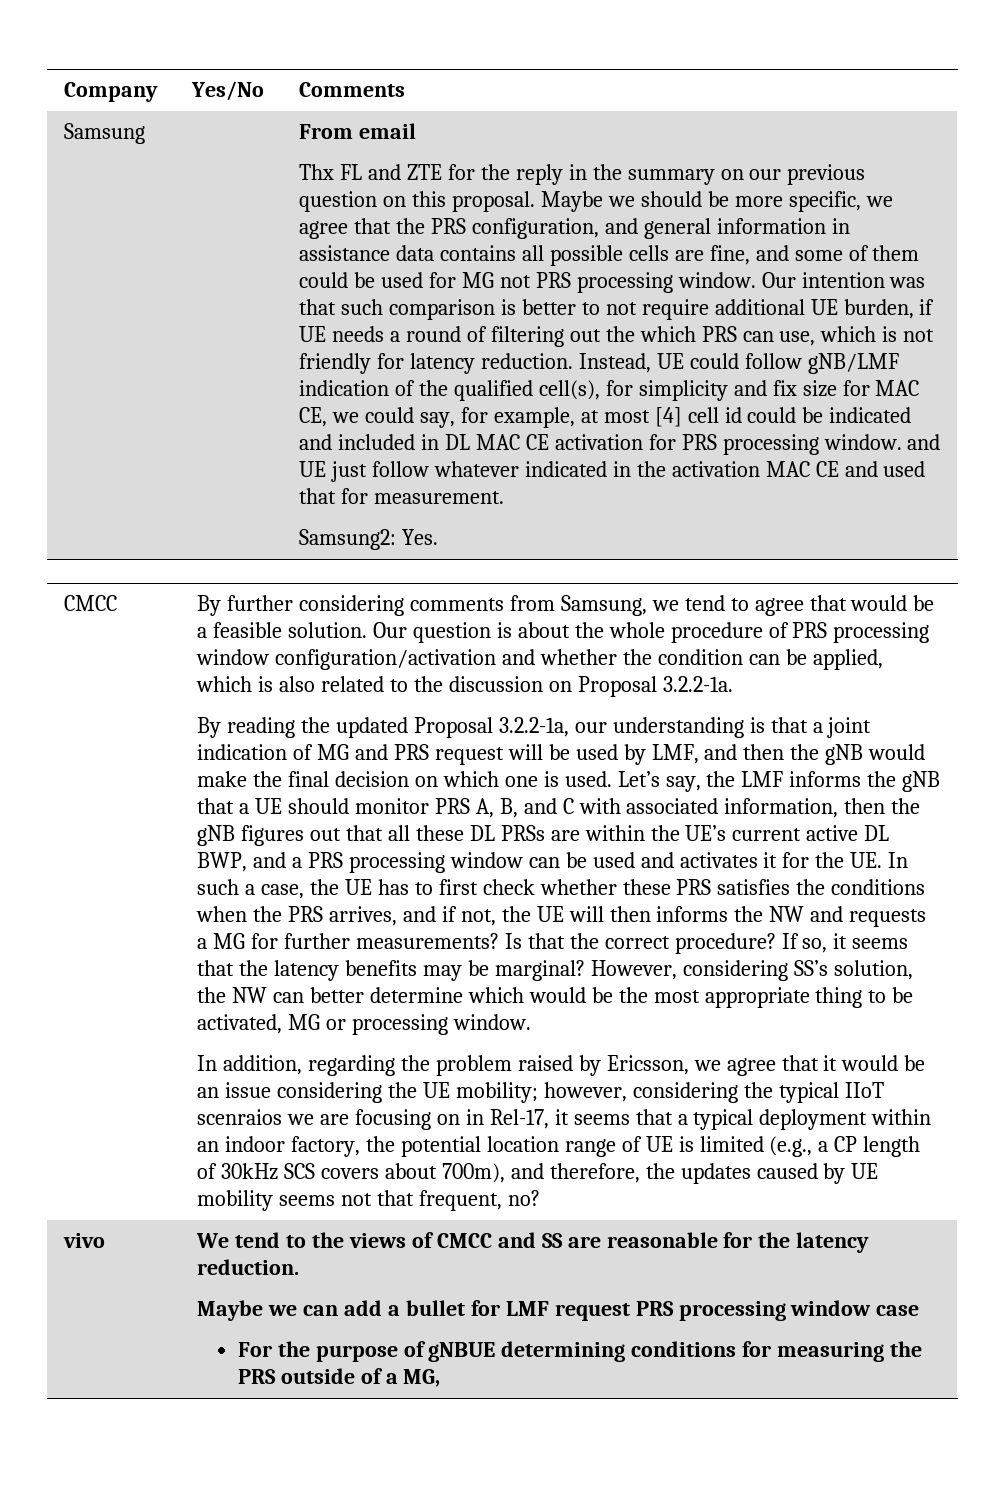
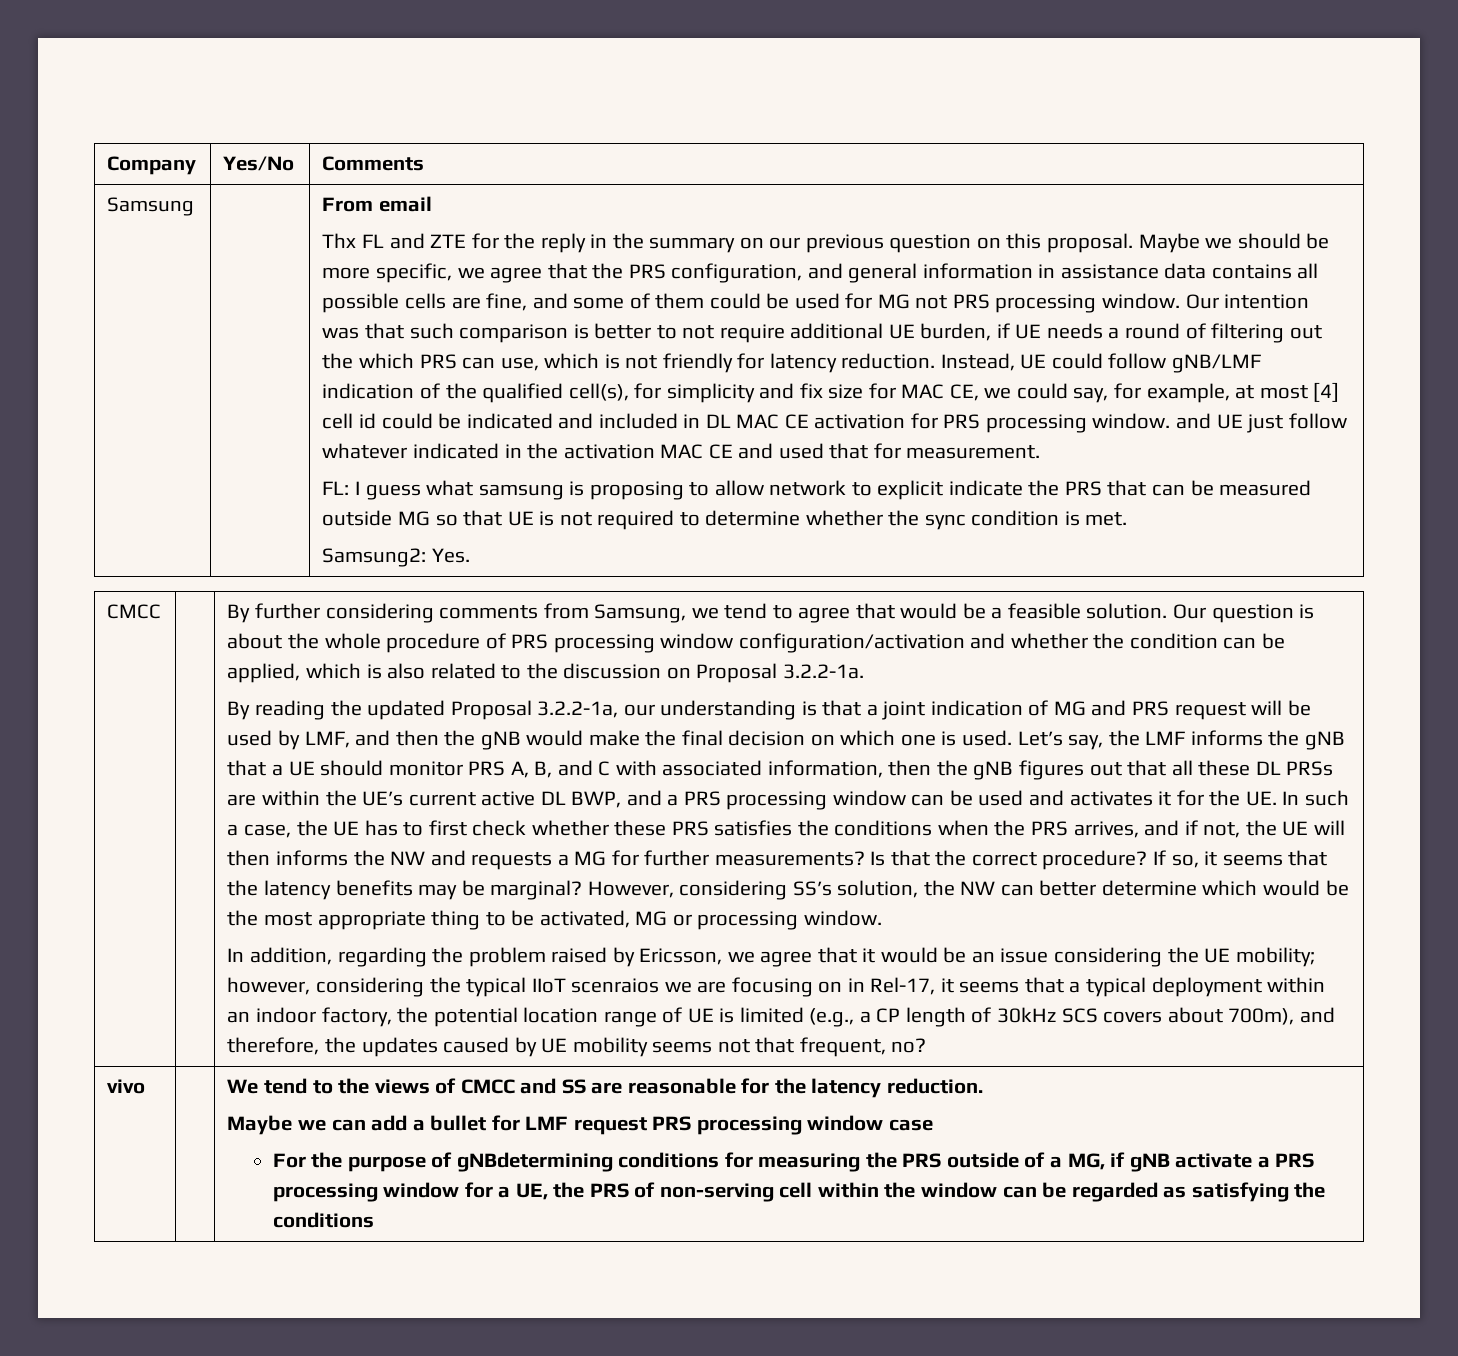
(504, 497) none -> [322,480,1312,500] [322,510,1128,530] // FL: I guess what samsung is proposing to allow network to explicit indicate the PRS that can be measured outside MG so that UE is not required to determine whether the sync condition is met.
[428,1341,626,1362] gNBUE determining -> [456,1152,613,1172] gNBdetermining
(441, 1378) none -> [1110,1152,1315,1172] [272,1182,1326,1202] [272,1212,374,1228] if gNB activate a PRS processing window for a UE, the PRS of non-serving cell within the window can be regarded as satisfying the conditions

